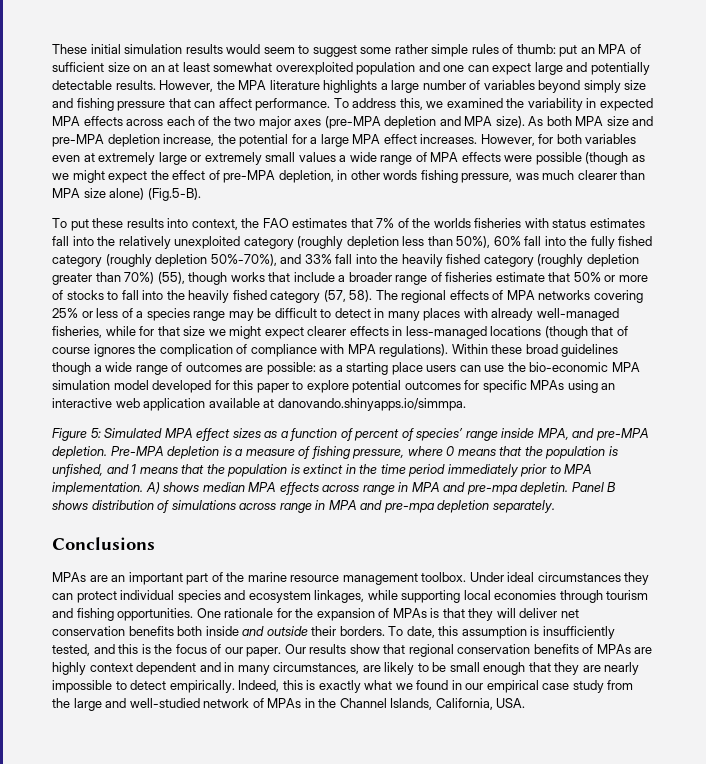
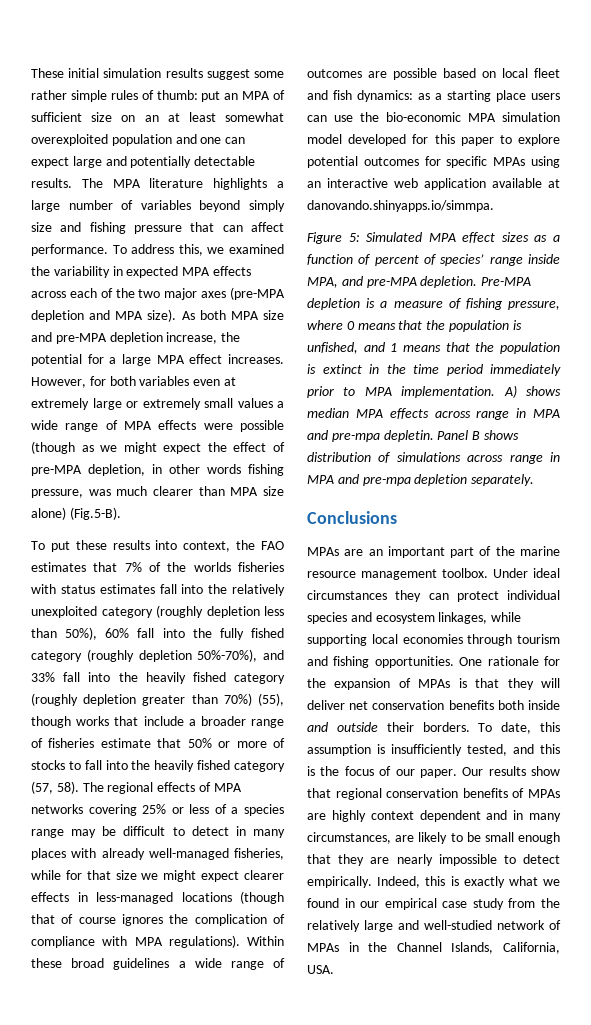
[226,44,310,54] would seem to -> (203, 73) none
[159,80,235,92] However, the -> [81,178,103,188] The
[52,362,91,375] though -> (170, 964) none
[266,362,316,375] possible: -> [393,68,560,80] [307,90,413,102] possible based on local fleet and fish dynamics:
(70, 703) none -> [307,920,360,932] relatively

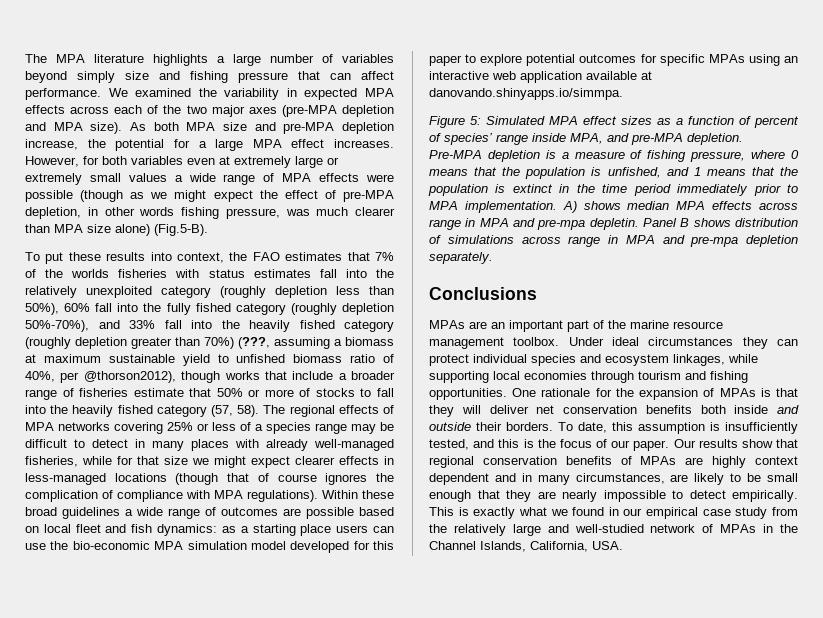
[31,68,284,80] [31,90,285,102] [31,112,284,122] [31,134,246,146] [31,156,256,168] [31,178,72,188] These initial simulation results suggest some rather simple rules of thumb: put an MPA of sufficient size on an at least somewhat overexploited population and one can expect large and potentially detectable results. -> (25, 58) none
[112,244,225,256] To address this, we -> [108,88,128,97] We
[258,693,284,706] (55), -> [238,337,394,349] [25,354,394,366] [25,371,176,383] (???, assuming a biomass at maximum sustainable yield to unfished biomass ratio of 40%, per @thorson2012),
[377,876,446,888] Indeed, this -> [429,507,454,516] This

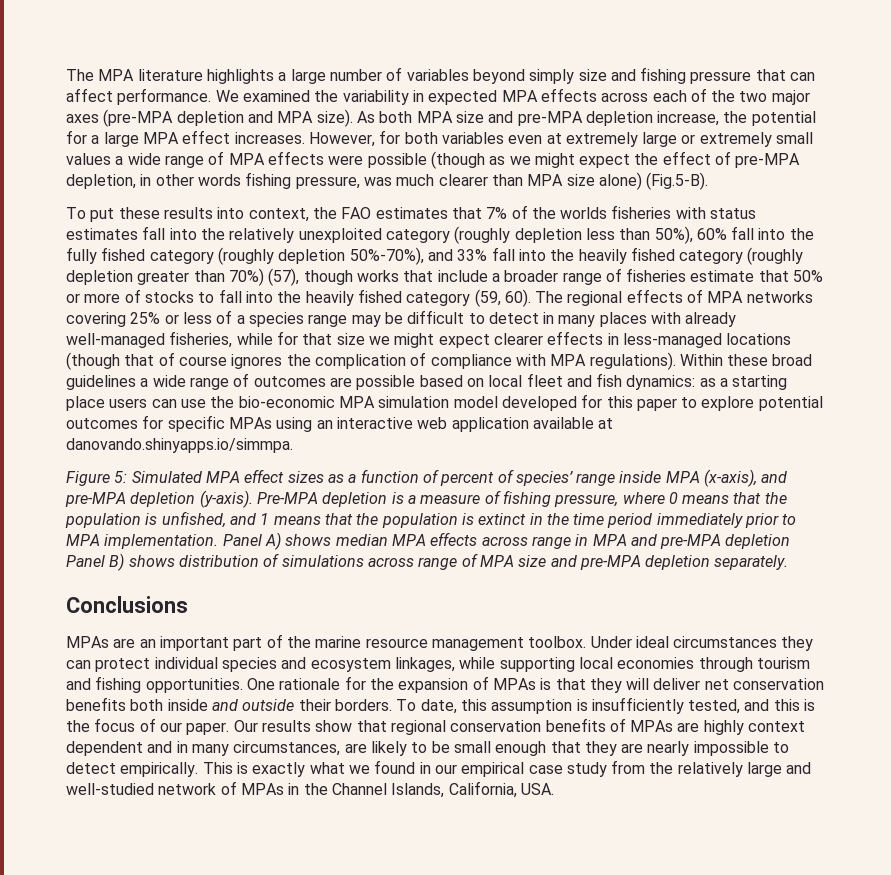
[238,337,394,349] [25,354,394,366] [25,371,176,383] (???, assuming a biomass at maximum sustainable yield to unfished biomass ratio of 40%, per @thorson2012), -> [268,268,300,286] (57),
[211,405,260,417] (57, 58). -> [474,289,531,307] (59, 60).
[570,133,743,145] MPA, and pre-MPA depletion. -> [665,469,788,487] [65,490,253,508] MPA (x-axis), and pre-MPA depletion (y-axis).
(557, 207) none -> [222,534,262,546] Panel
[537,218,690,230] pre-mpa depletin. Panel B -> [660,534,791,549] [66,553,125,571] pre-MPA depletion Panel B)
[608,235,739,247] in MPA and pre-mpa -> [461,553,641,570] of MPA size and pre-MPA

